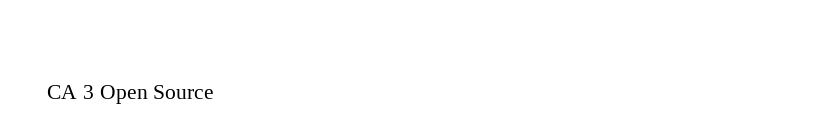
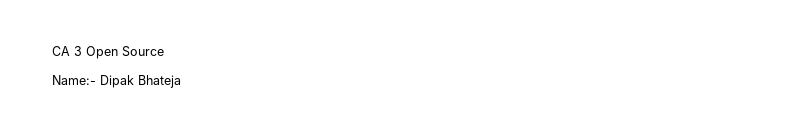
(215, 92) none -> [52,75,181,88] // Name:- Dipak Bhateja

